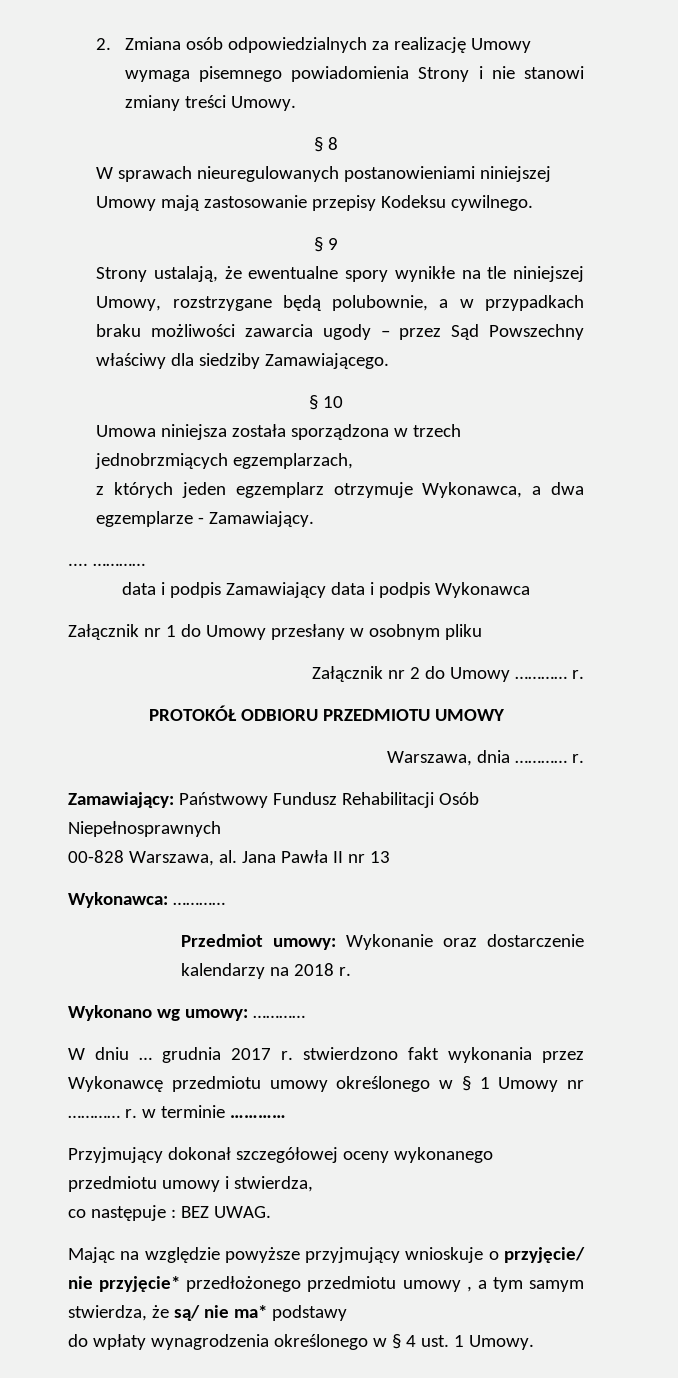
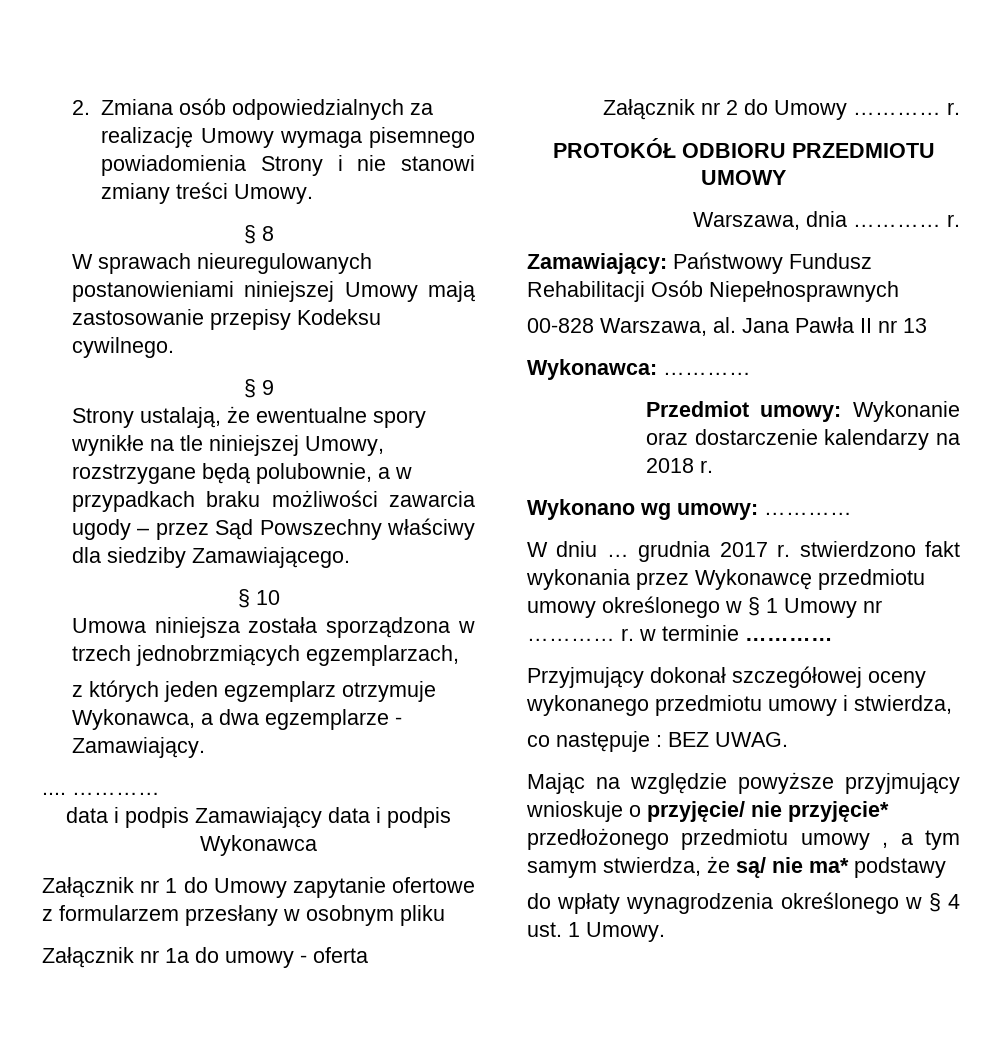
(266, 632) none -> [292,877,475,898] [42,905,179,921] zapytanie ofertowe z formularzem
(482, 632) none -> [42,947,368,968] // Załącznik nr 1a do umowy - oferta

